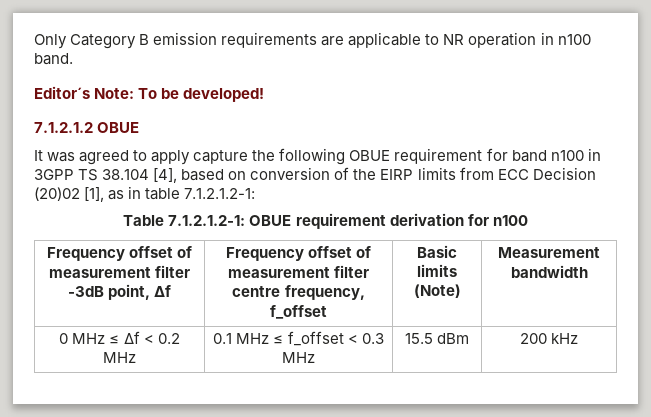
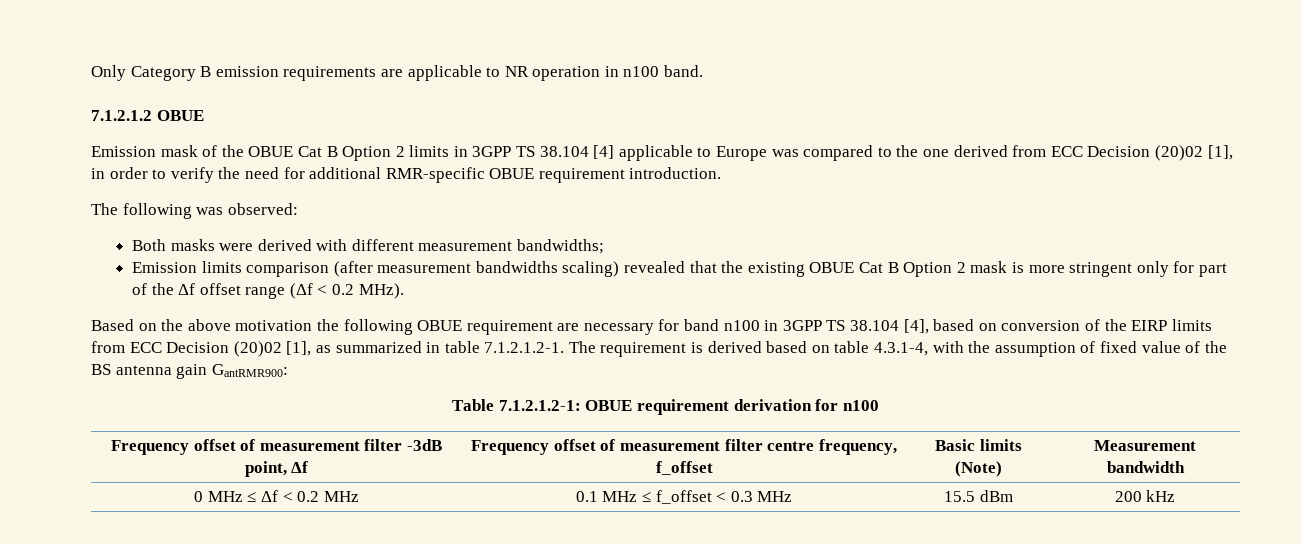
[34,86,265,102] [34,122,140,133] [34,150,249,165] Editor´s Note: To be developed! // 7.1.2.1.2 OBUE // It was agreed to apply capture -> [91,110,204,121] [91,145,1233,161] [91,167,722,183] [91,203,298,219] [131,239,605,254] [131,261,1227,277] [131,283,404,299] [91,319,313,331] 7.1.2.1.2 OBUE // Emission mask of the OBUE Cat B Option 2 limits in 3GPP TS 38.104 [4] applicable to Europe was compared to the one derived from ECC Decision (20)02 [1], in order to verify the need for additional RMR-specific OBUE requirement introduction. // The following was observed: // Both masks were derived with different measurement bandwidths; // Emission limits comparison (after measurement bandwidths scaling) revealed that the existing OBUE Cat B Option 2 mask is more stringent only for part of the Δf offset range (Δf < 0.2 MHz). // Based on the above motivation
(483, 156) none -> [557,323,654,335] are necessary
(125, 195) none -> [335,341,422,353] summarized
[184,188,256,199] 7.1.2.1.2-1: -> [484,341,1227,357] [91,364,288,379] 7.1.2.1.2-1. The requirement is derived based on table 4.3.1-4, with the assumption of fixed value of the BS antenna gain GantRMR900:

